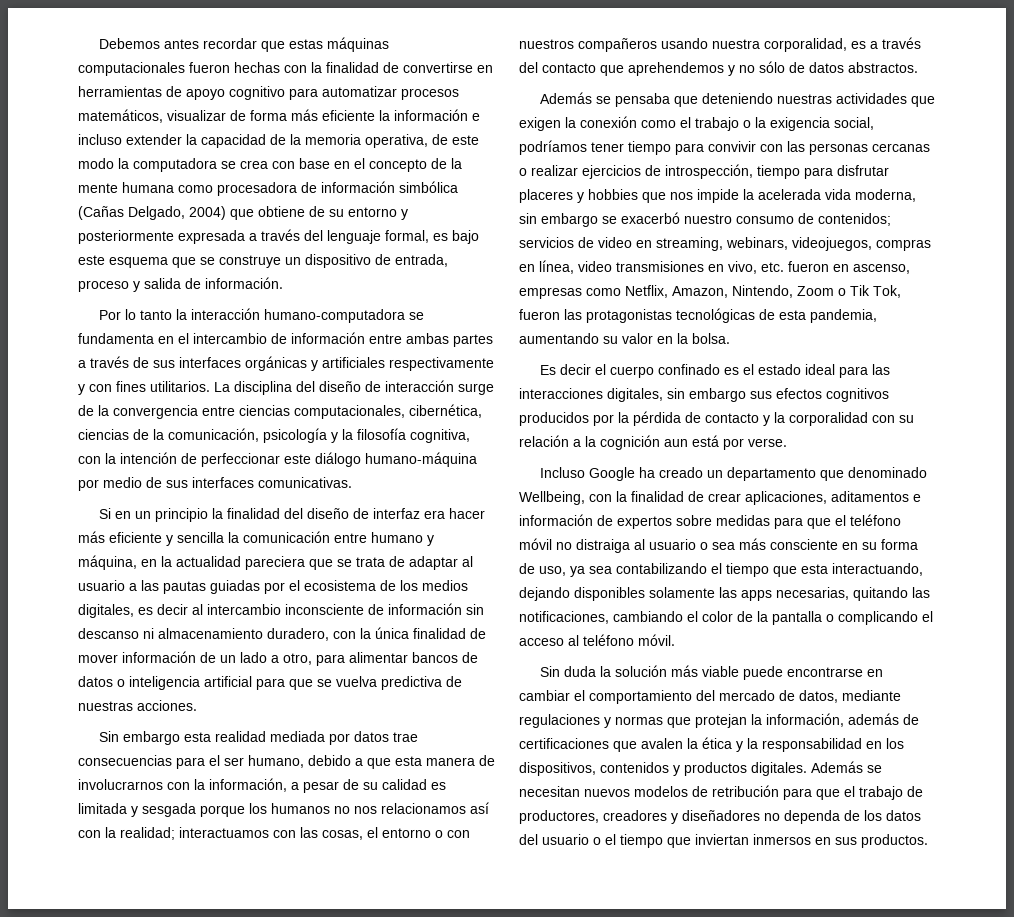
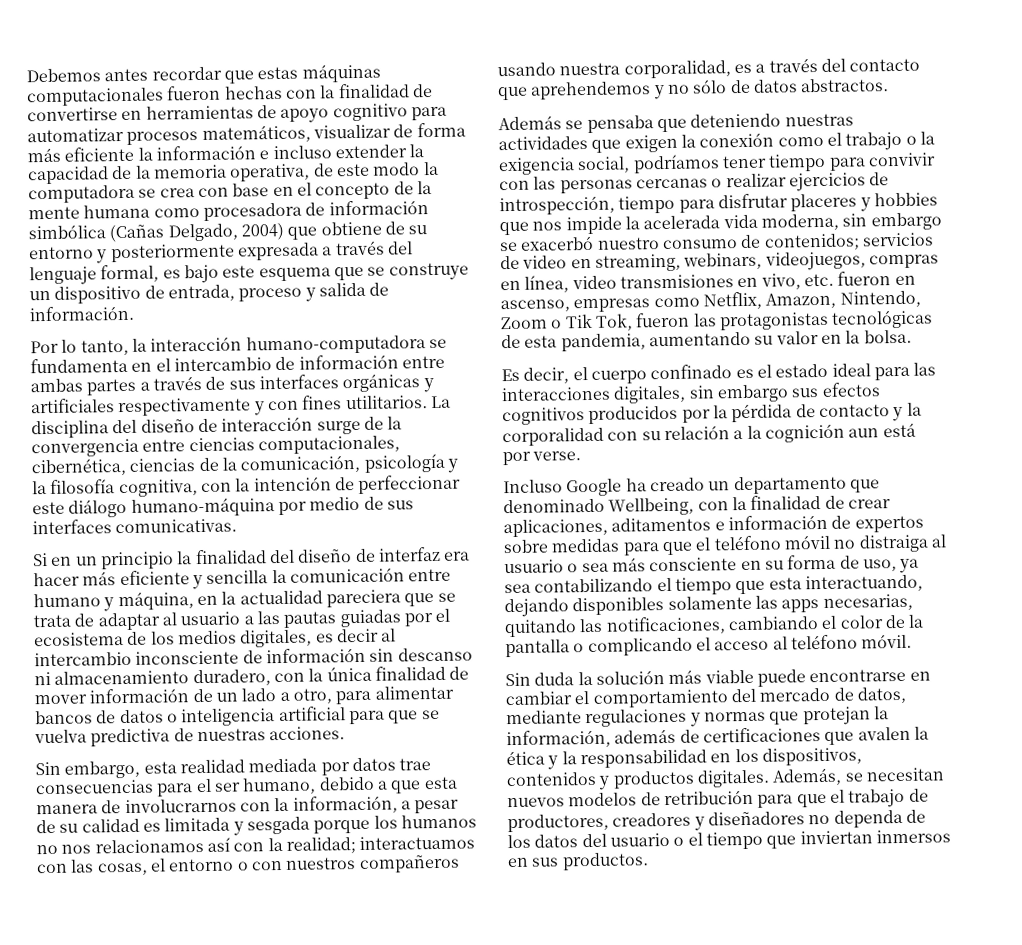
[140,310,173,320] tanto -> [80,339,129,356] tanto,
[123,731,181,745] embargo -> [64,760,141,779] embargo,
[560,364,592,375] decir -> [523,367,570,384] decir,
[811,761,863,773] Además -> [772,767,843,786] Además,

